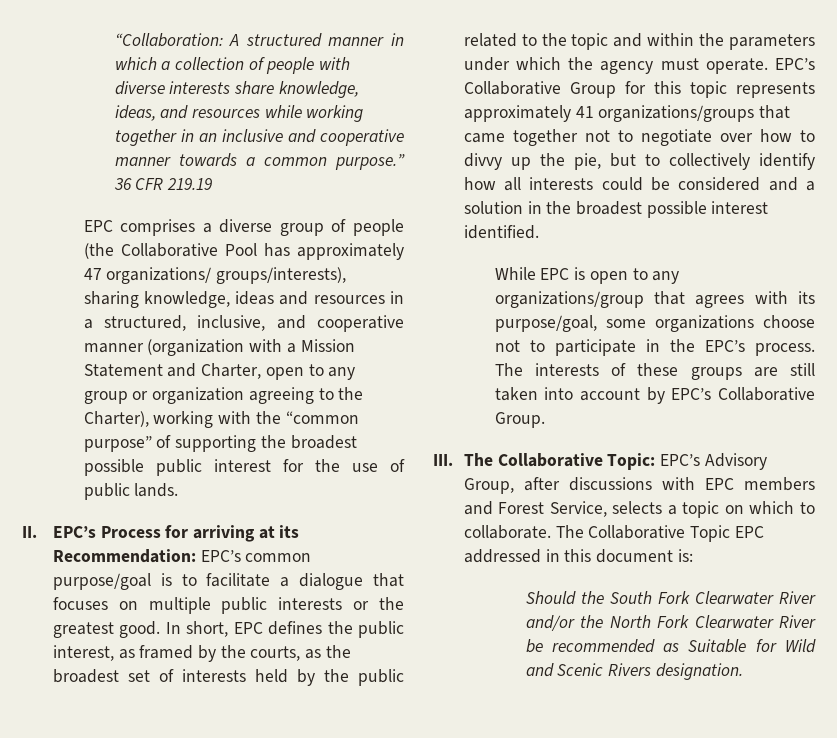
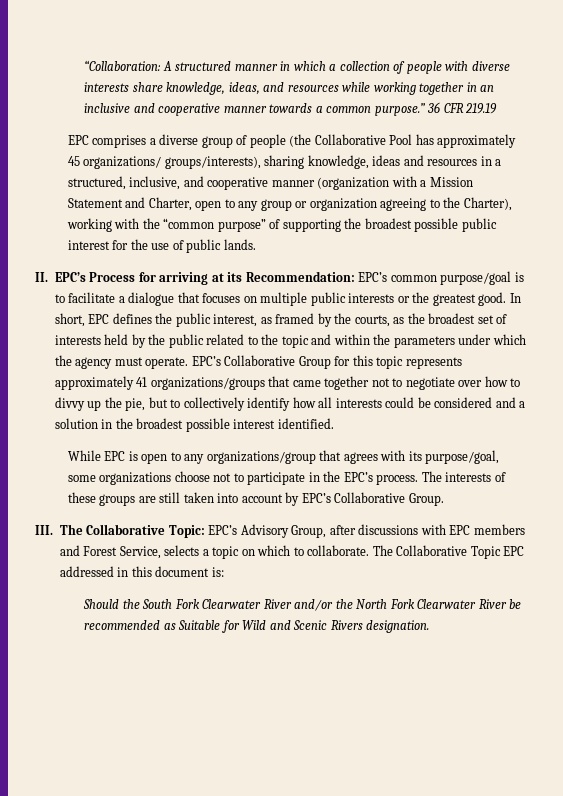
[83,268,102,280] 47 -> [67,156,80,166] 45

